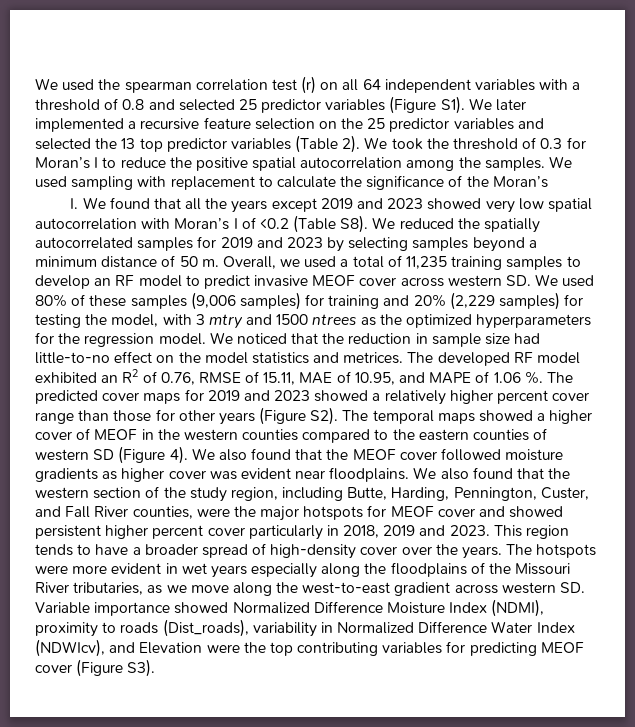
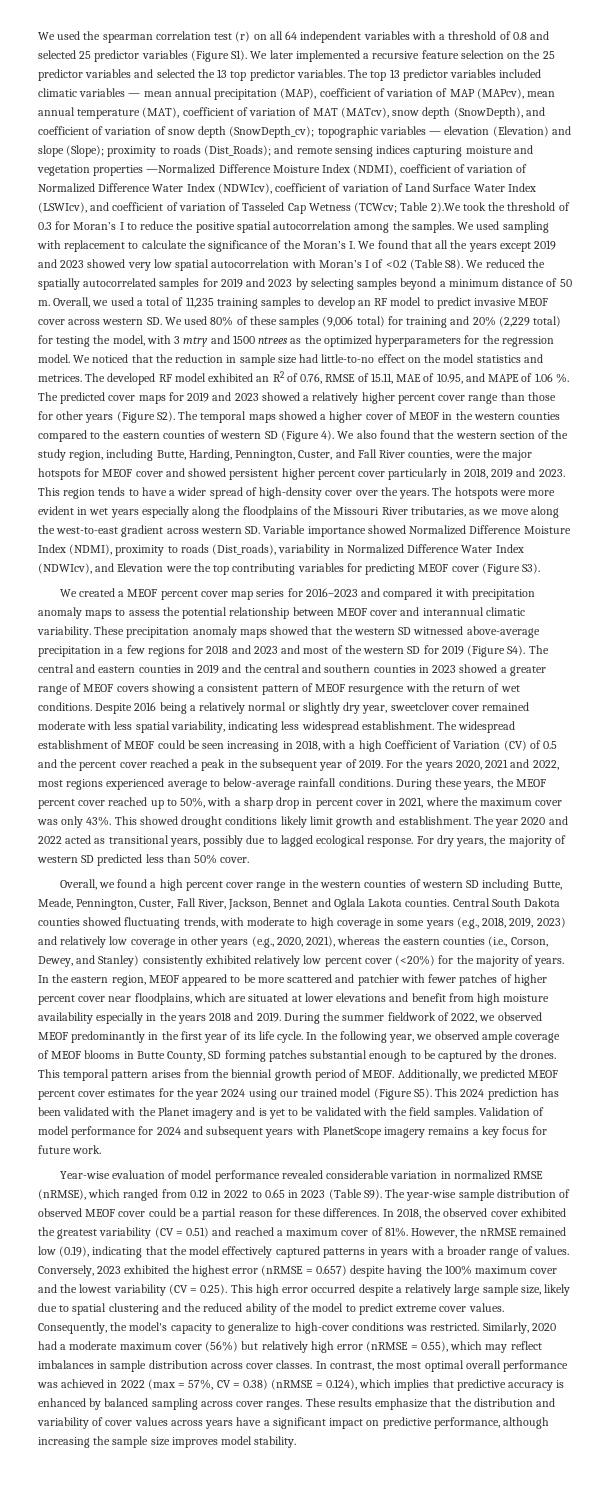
[230,135,388,153] variables (Table 2). We -> [296,69,542,81] [38,88,556,100] [38,107,545,119] [38,126,571,138] [38,145,533,157] [37,164,528,176] [38,183,536,194] [38,202,461,214] variables. The top 13 predictor variables included climatic variables — mean annual precipitation (MAP), coefficient of variation of MAP (MAPcv), mean annual temperature (MAT), coefficient of variation of MAT (MATcv), snow depth (SnowDepth), and coefficient of variation of snow depth (SnowDepth_cv); topographic variables — elevation (Elevation) and slope (Slope); proximity to roads (Dist_Roads); and remote sensing indices capturing moisture and vegetation properties —Normalized Difference Moisture Index (NDMI), coefficient of variation of Normalized Difference Water Index (NDWIcv), coefficient of variation of Land Surface Water Index (LSWIcv), and coefficient of variation of Tasseled Cap Wetness (TCWcv; Table 2).We
(548, 182) // -> (346, 245) none
[239,292,301,310] samples) -> [356,316,385,327] total)
[499,292,561,310] samples) -> [533,316,562,327] total)
[352,448,564,461] [35,467,571,482] MEOF cover followed moisture gradients as higher cover was evident near floodplains. We also found that the -> (455, 434) none
[144,544,198,555] broader -> [177,487,207,496] wider
(156, 668) none -> [59,588,536,600] [38,607,525,619] [37,626,540,638] [38,645,549,657] [38,664,546,676] [38,683,520,695] [38,702,530,714] [38,721,516,733] [38,740,558,752] [38,759,559,771] [38,778,546,790] [38,797,563,809] [37,816,568,828] [38,835,566,847] [37,854,250,866] [59,879,562,891] [38,898,561,910] [38,917,566,929] [38,936,548,948] [38,955,565,967] [38,974,547,986] [38,993,550,1005] [38,1012,542,1024] [38,1031,561,1043] [38,1050,556,1062] [38,1069,559,1081] [38,1088,559,1100] [38,1107,545,1119] [38,1126,548,1138] [38,1145,102,1154] [59,1170,544,1182] [38,1189,571,1201] [38,1208,566,1220] [38,1227,566,1239] [38,1246,569,1258] [38,1265,558,1277] [38,1284,571,1296] [38,1303,504,1315] [38,1322,556,1334] [38,1341,542,1353] [38,1360,569,1372] [37,1379,565,1391] [38,1398,556,1410] [37,1417,550,1429] [38,1436,297,1448] // We created a MEOF percent cover map series for 2016–2023 and compared it with precipitation anomaly maps to assess the potential relationship between MEOF cover and interannual climatic variability. These precipitation anomaly maps showed that the western SD witnessed above-average precipitation in a few regions for 2018 and 2023 and most of the western SD for 2019 (Figure S4). The central and eastern counties in 2019 and the central and southern counties in 2023 showed a greater range of MEOF covers showing a consistent pattern of MEOF resurgence with the return of wet conditions. Despite 2016 being a relatively normal or slightly dry year, sweetclover cover remained moderate with less spatial variability, indicating less widespread establishment. The widespread establishment of MEOF could be seen increasing in 2018, with a high Coefficient of Variation (CV) of 0.5 and the percent cover reached a peak in the subsequent year of 2019. For the years 2020, 2021 and 2022, most regions experienced average to below-average rainfall conditions. During these years, the MEOF percent cover reached up to 50%, with a sharp drop in percent cover in 2021, where the maximum cover was only 43%. This showed drought conditions likely limit growth and establishment. The year 2020 and 2022 acted as transitional years, possibly due to lagged ecological response. For dry years, the majority of western SD predicted less than 50% cover. // Overall, we found a high percent cover range in the western counties of western SD including Butte, Meade, Pennington, Custer, Fall River, Jackson, Bennet and Oglala Lakota counties. Central South Dakota counties showed fluctuating trends, with moderate to high coverage in some years (e.g., 2018, 2019, 2023) and relatively low coverage in other years (e.g., 2020, 2021), whereas the eastern counties (i.e., Corson, Dewey, and Stanley) consistently exhibited relatively low percent cover (<20%) for the majority of years. In the eastern region, MEOF appeared to be more scattered and patchier with fewer patches of higher percent cover near floodplains, which are situated at lower elevations and benefit from high moisture availability especially in the years 2018 and 2019. During the summer fieldwork of 2022, we observed MEOF predominantly in the first year of its life cycle. In the following year, we observed ample coverage of MEOF blooms in Butte County, SD forming patches substantial enough to be captured by the drones. This temporal pattern arises from the biennial growth period of MEOF. Additionally, we predicted MEOF percent cover estimates for the year 2024 using our trained model (Figure S5). This 2024 prediction has been validated with the Planet imagery and is yet to be validated with the field samples. Validation of model performance for 2024 and subsequent years with PlanetScope imagery remains a key focus for future work. // Year-wise evaluation of model performance revealed considerable variation in normalized RMSE (nRMSE), which ranged from 0.12 in 2022 to 0.65 in 2023 (Table S9). The year-wise sample distribution of observed MEOF cover could be a partial reason for these differences. In 2018, the observed cover exhibited the greatest variability (CV = 0.51) and reached a maximum cover of 81%. However, the nRMSE remained low (0.19), indicating that the model effectively captured patterns in years with a broader range of values. Conversely, 2023 exhibited the highest error (nRMSE = 0.657) despite having the 100% maximum cover and the lowest variability (CV = 0.25). This high error occurred despite a relatively large sample size, likely due to spatial clustering and the reduced ability of the model to predict extreme cover values. Consequently, the model's capacity to generalize to high-cover conditions was restricted. Similarly, 2020 had a moderate maximum cover (56%) but relatively high error (nRMSE = 0.55), which may reflect imbalances in sample distribution across cover classes. In contrast, the most optimal overall performance was achieved in 2022 (max = 57%, CV = 0.38) (nRMSE = 0.124), which implies that predictive accuracy is enhanced by balanced sampling across cover ranges. These results emphasize that the distribution and variability of cover values across years have a significant impact on predictive performance, although increasing the sample size improves model stability.

